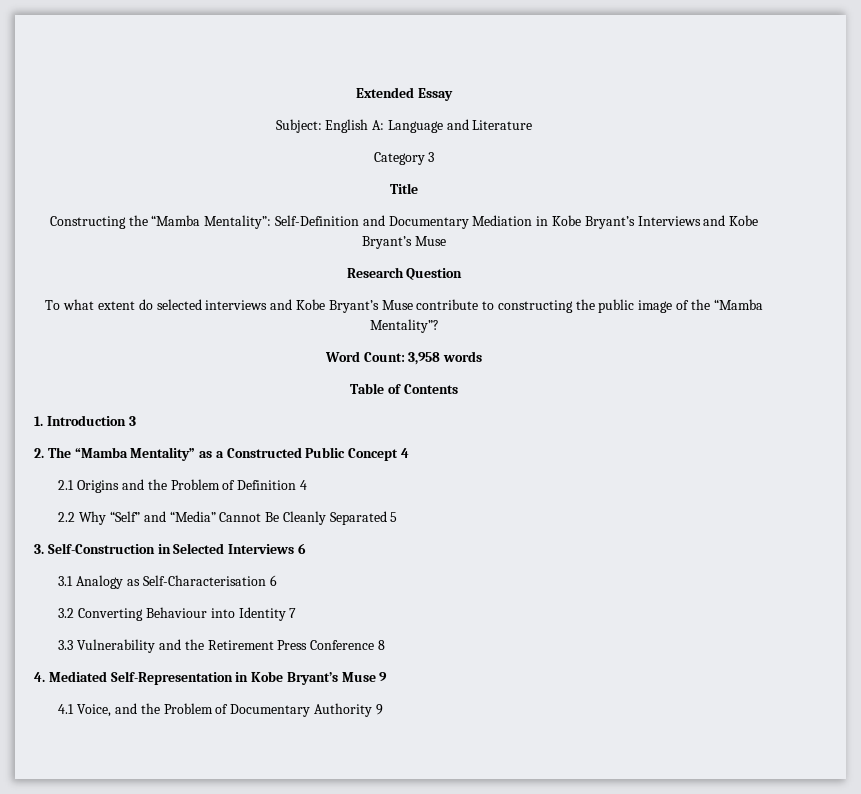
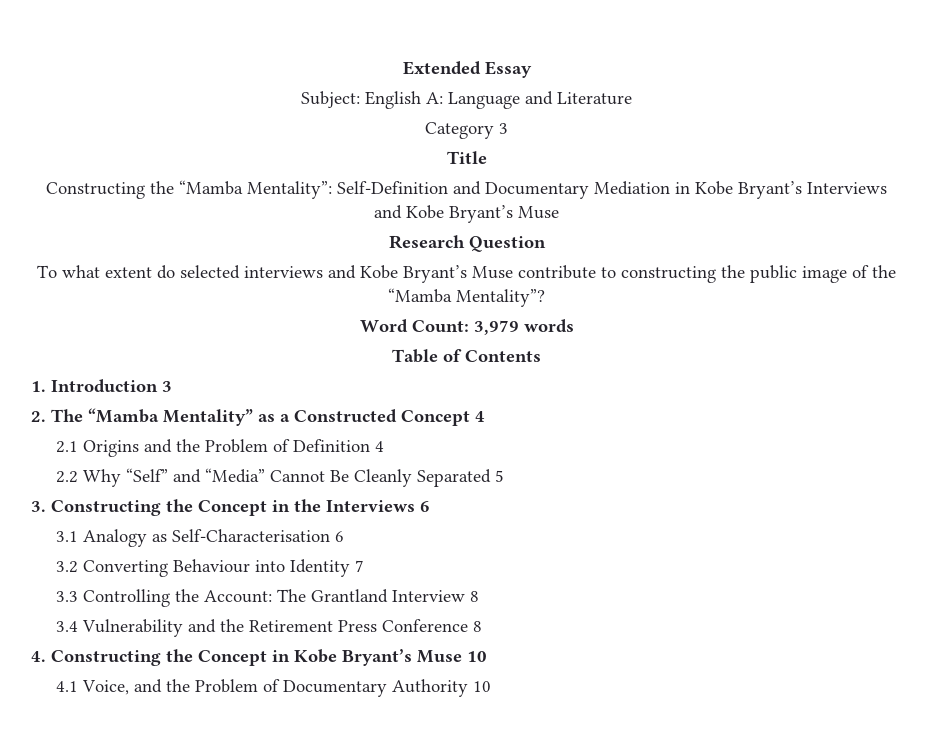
[408,352,441,365] 3,958 -> [473,320,519,335] 3,979
[305,447,346,458] Public -> (397, 416) none
[47,543,225,554] Self-Construction in Selected -> [51,499,321,516] Constructing the Concept in the
(74, 645) none -> [83,589,480,607] [56,621,79,632] Controlling the Account: The Grantland Interview 8 // 3.4
[48,671,233,685] Mediated Self-Representation -> [51,649,267,666] Constructing the Concept
[379,672,388,682] 9 -> [467,651,487,662] 10
[375,704,383,715] 9 -> [473,681,492,692] 10

